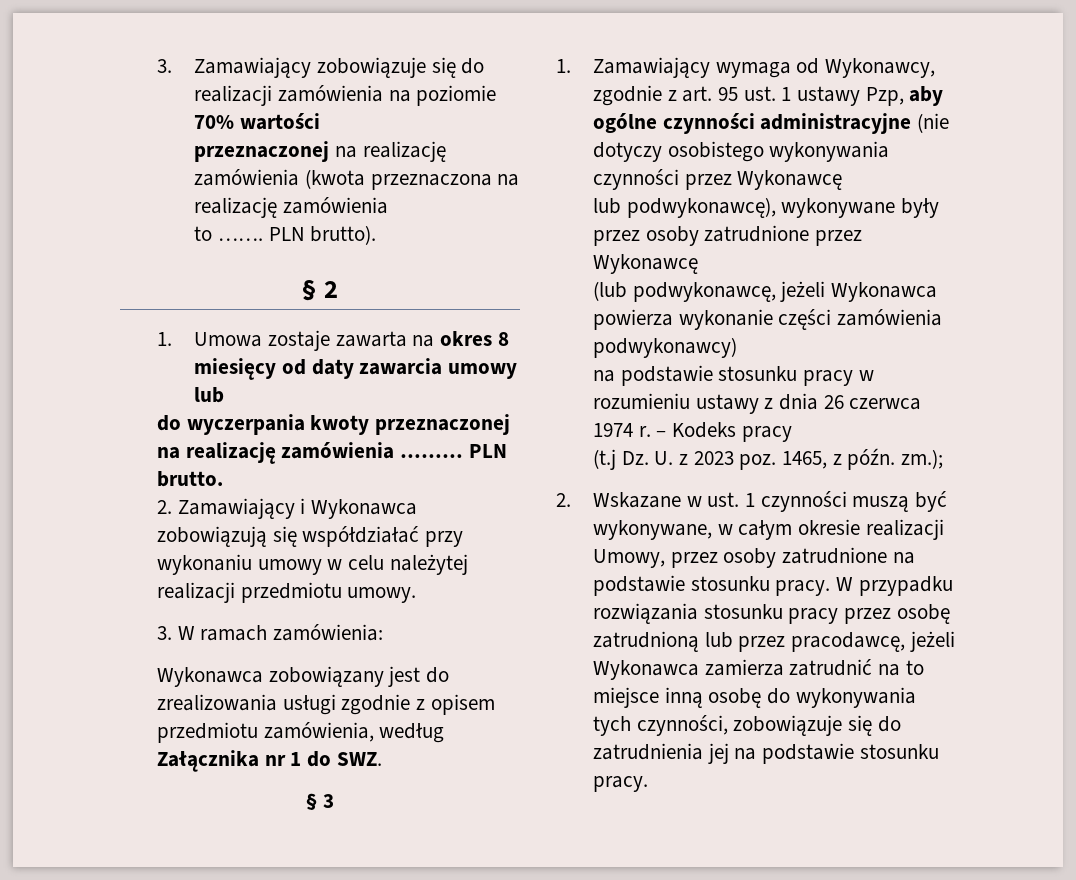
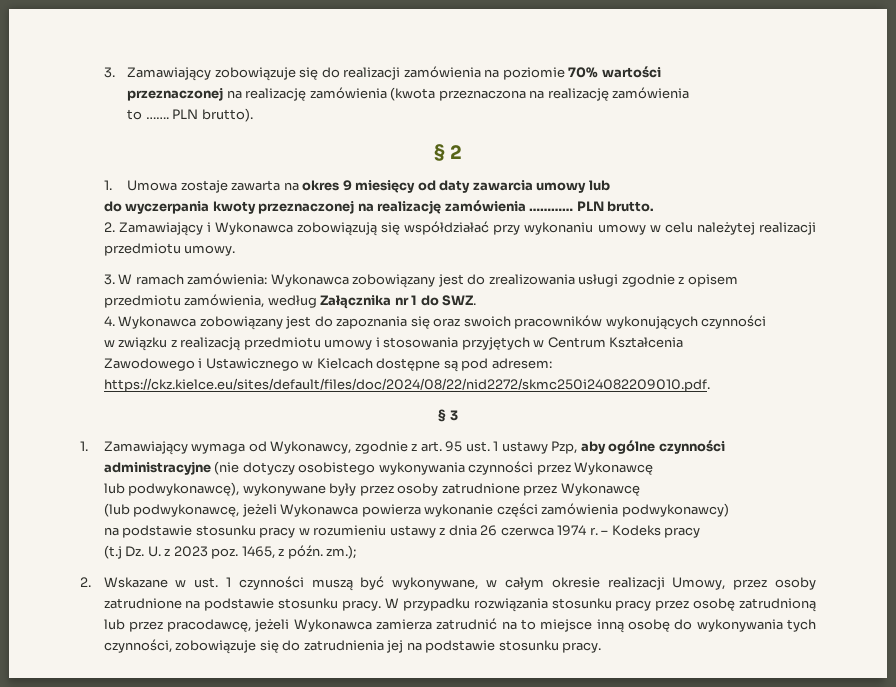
[497,332,509,346] 8 -> [342,180,352,191] 9
[400,454,464,458] ……… -> [529,208,574,211] …………
(384, 632) // -> (268, 279) none
(382, 759) none -> [103,315,767,330] [103,337,684,351] [103,358,552,372] [103,378,710,392] // 4. Wykonawca zobowiązany jest do zapoznania się oraz swoich pracowników wykonujących czynności // w związku z realizacją przedmiotu umowy i stosowania przyjętych w Centrum Kształcenia // Zawodowego i Ustawicznego w Kielcach dostępne są pod adresem: https://ckz.kielce.eu/sites/default/files/doc/2024/08/22/nid2272/skmc250i24082209010.pdf.

